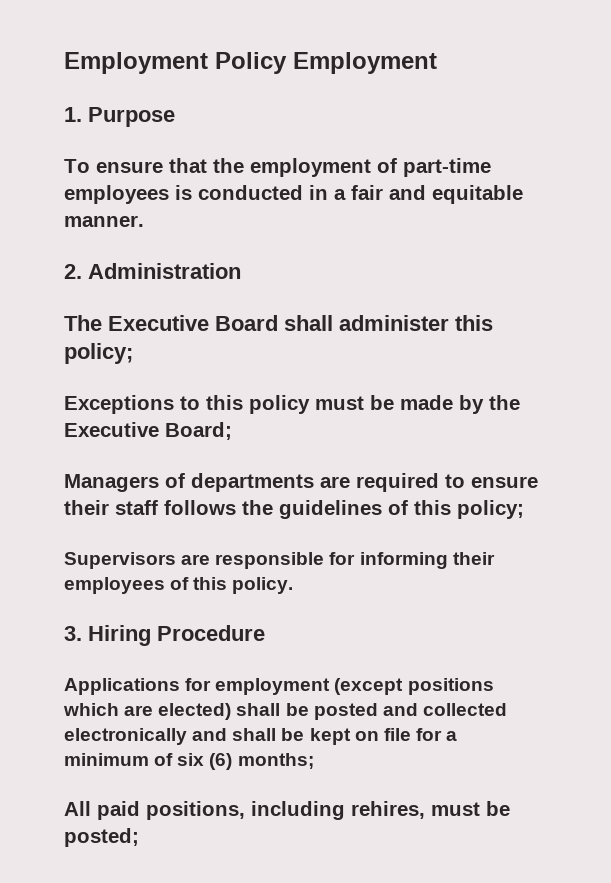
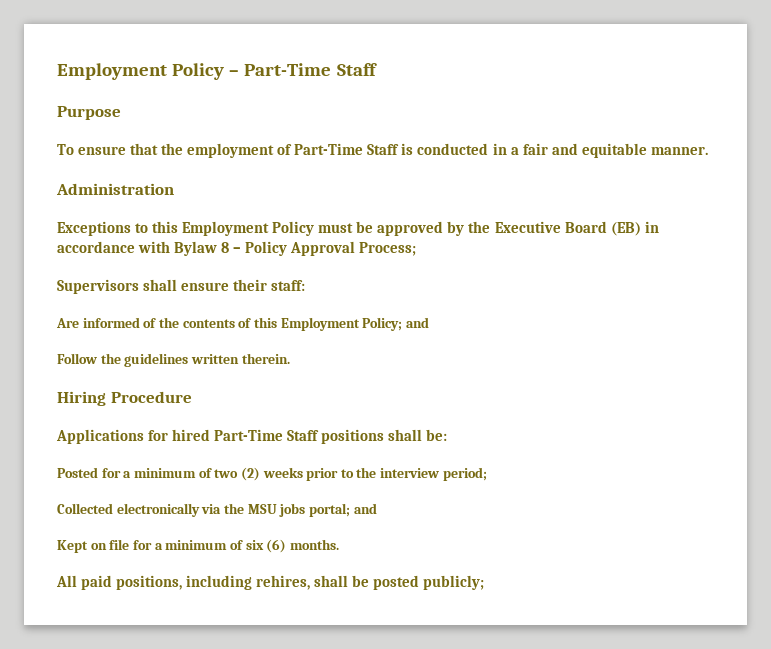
[64,52,437,74] [64,107,82,122] Employment Policy Employment // 1. -> [57,63,377,80] Employment Policy – Part-Time Staff //
[403,158,491,177] [64,185,169,204] part-time employees -> [294,143,400,155] Part-Time Staff
[64,264,82,279] 2. -> (708, 150) none
[64,315,493,331] [64,343,133,364] // The Executive Board shall administer this policy; -> (174, 189) none
[249,395,453,414] policy must be made -> [182,221,444,236] Employment Policy must be approved
[165,422,232,440] [64,473,538,492] [64,500,524,519] [64,552,495,569] [64,577,294,594] [64,625,265,646] [64,678,494,695] [63,703,507,720] [64,728,351,745] Board; // Managers of departments are required to ensure their staff follows the guidelines of this policy; // Supervisors are responsible for informing their employees of this policy. // 3. Hiring Procedure // Applications for employment (except positions which are elected) shall be posted and collected electronically and shall be kept -> [564,221,659,236] [57,241,417,256] [57,279,306,294] [56,317,429,331] [57,353,290,367] [57,391,192,406] [56,429,448,444] [57,467,487,481] [57,503,377,517] [57,540,88,553] Board (EB) in accordance with Bylaw 8 – Policy Approval Process; // Supervisors shall ensure their staff: // Are informed of the contents of this Employment Policy; and // Follow the guidelines written therein. // Hiring Procedure // Applications for hired Part-Time Staff positions shall be: // Posted for a minimum of two (2) weeks prior to the interview period; // Collected electronically via the MSU jobs portal; and // Kept
[237,753,314,769] months; -> [289,539,339,550] months.
[431,801,510,816] [64,828,139,847] must be posted; -> [314,575,485,590] shall be posted publicly;

